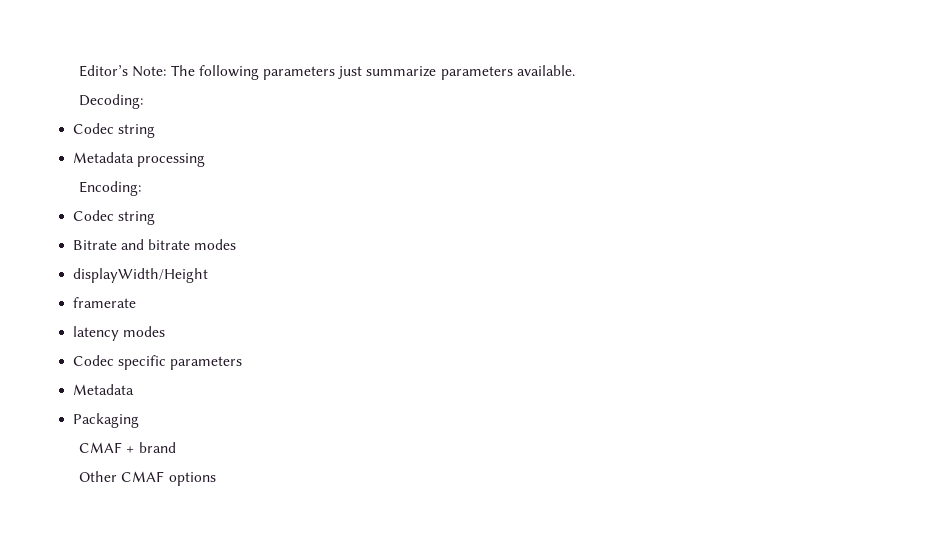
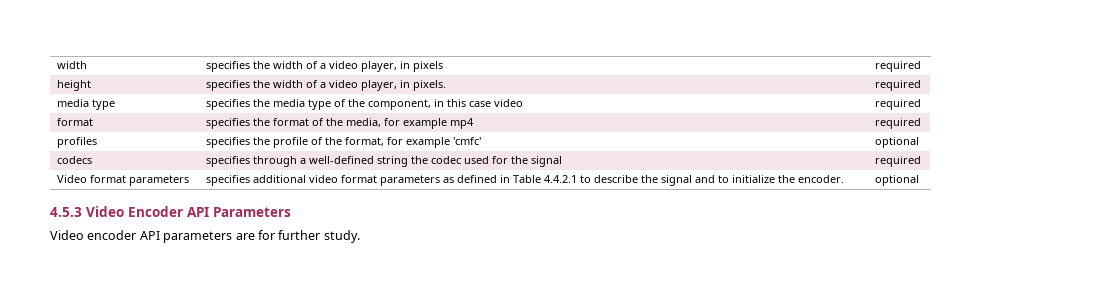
[79,65,575,80] [79,94,144,109] [72,123,155,138] [72,152,205,167] [79,181,142,196] [72,210,155,225] [72,239,237,250] [72,268,208,283] [72,297,136,308] [72,326,165,341] [72,355,243,370] [72,384,134,395] [72,413,139,428] [79,442,176,453] [79,471,216,486] Editor’s Note: The following parameters just summarize parameters available. // Decoding: // Codec string // Metadata processing // Encoding: // Codec string // Bitrate and bitrate modes // displayWidth/Height // framerate // latency modes // Codec specific parameters // Metadata // Packaging // CMAF + brand // Other CMAF options -> [57,61,88,69] [206,61,444,72] [875,61,922,72] [57,80,92,91] [206,80,447,91] [875,80,922,91] [57,99,116,110] [206,99,524,110] [875,99,922,110] [57,118,94,126] [206,118,475,129] [875,118,922,129] [57,137,98,148] [206,137,482,148] [875,137,920,148] [57,156,93,164] [206,156,563,167] [875,156,922,167] [57,175,190,186] [206,175,845,186] [875,175,920,186] [50,206,291,217] [50,230,360,243] width | specifies the width of a video player, in pixels | required // height | specifies the width of a video player, in pixels. | required // media type | specifies the media type of the component, in this case video | required // format | specifies the format of the media, for example mp4 | required // profiles | specifies the profile of the format, for example 'cmfc' | optional // codecs | specifies through a well-defined string the codec used for the signal | required // Video format parameters | specifies additional video format parameters as defined in Table 4.4.2.1 to describe the signal and to initialize the encoder. | optional // 4.5.3 Video Encoder API Parameters // Video encoder API parameters are for further study.

